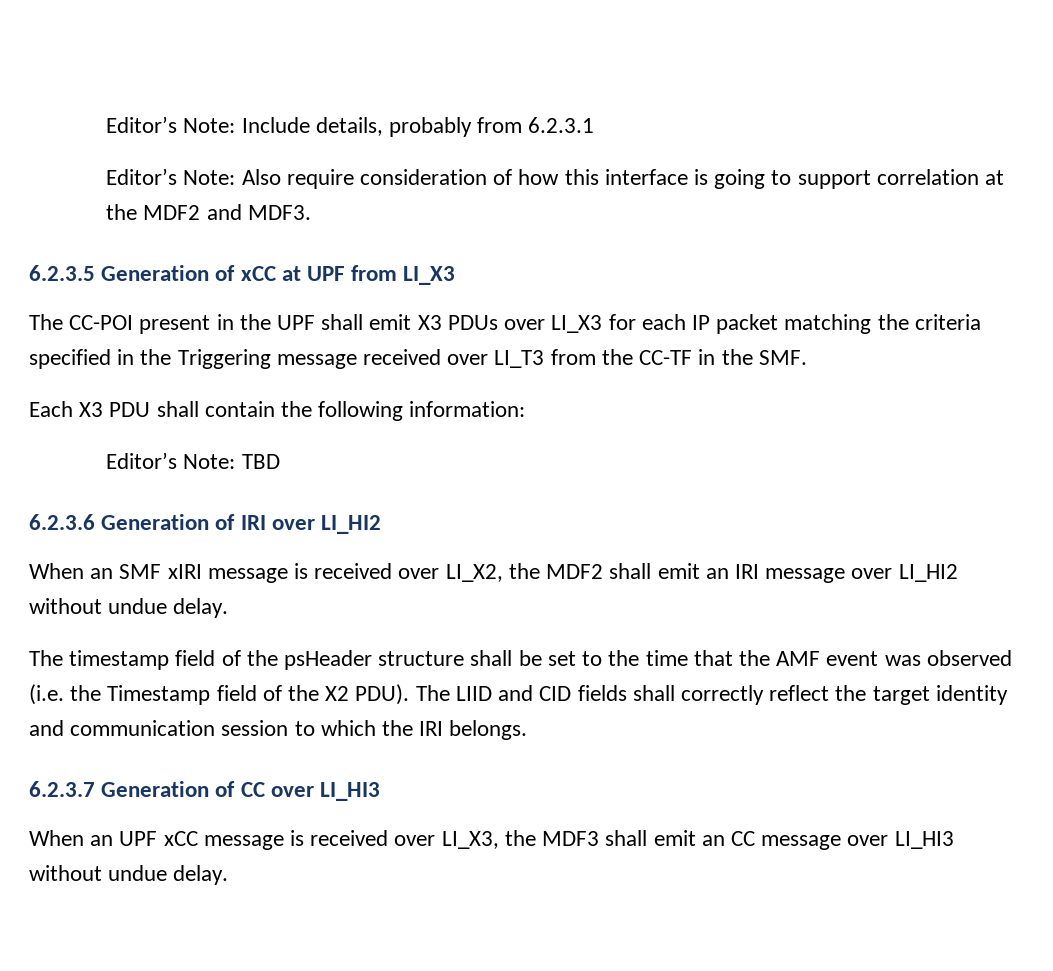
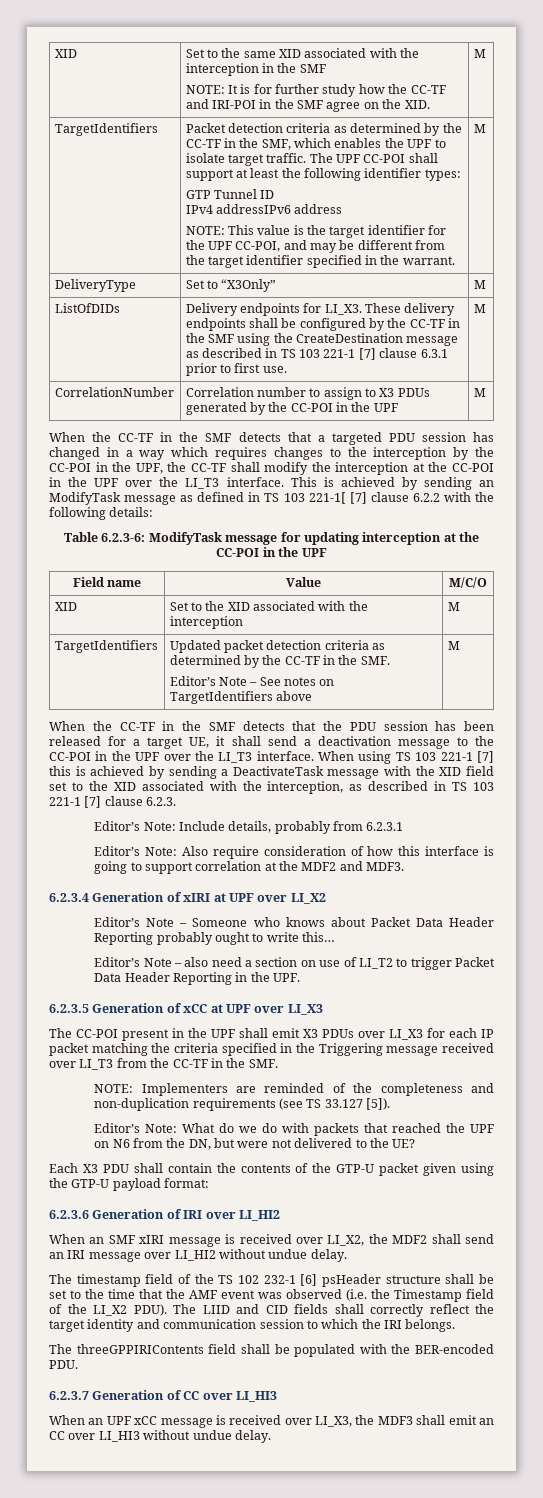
(106, 124) none -> [54,49,77,58] [185,48,420,58] [185,63,326,76] [185,84,446,97] [185,99,430,112] [473,49,486,58] [54,123,158,136] [185,123,462,136] [185,138,446,150] [185,153,438,166] [185,168,461,181] [185,189,275,199] [185,204,343,214] [185,225,447,238] [185,240,446,253] [185,255,455,268] [473,124,486,133] [54,279,136,292] [185,279,277,292] [473,280,486,289] [54,303,120,313] [185,303,456,316] [185,318,461,331] [185,333,459,346] [185,348,448,360] [185,363,287,376] [473,304,486,313] [54,387,174,397] [185,387,430,400] [185,402,398,415] [473,388,486,397] [49,432,494,445] [49,447,494,460] [49,462,494,475] [49,477,494,490] [49,492,494,505] [49,507,154,520] [64,532,479,545] [216,547,327,557] [72,577,142,587] [286,577,321,587] [449,577,487,588] [54,602,77,611] [169,601,368,611] [169,616,243,629] [447,602,460,611] [54,640,158,653] [169,640,386,653] [169,655,390,668] [169,676,335,686] [169,691,312,704] [447,641,460,650] [49,721,494,731] [49,736,494,749] [49,751,494,764] [49,766,494,779] [49,781,495,794] [49,796,177,808] XID | Set to the same XID associated with the interception in the SMF // NOTE: It is for further study how the CC-TF and IRI-POI in the SMF agree on the XID. | M // TargetIdentifiers | Packet detection criteria as determined by the CC-TF in the SMF, which enables the UPF to isolate target traffic. The UPF CC-POI shall support at least the following identifier types: // GTP Tunnel ID // IPv4 addressIPv6 address // NOTE: This value is the target identifier for the UPF CC-POI, and may be different from the target identifier specified in the warrant. | M // DeliveryType | Set to “X3Only” | M // ListOfDIDs | Delivery endpoints for LI_X3. These delivery endpoints shall be configured by the CC-TF in the SMF using the CreateDestination message as described in TS 103 221-1 [7] clause 6.3.1 prior to first use. | M // CorrelationNumber | Correlation number to assign to X3 PDUs generated by the CC-POI in the UPF | M // When the CC-TF in the SMF detects that a targeted PDU session has changed in a way which requires changes to the interception by the CC-POI in the UPF, the CC-TF shall modify the interception at the CC-POI in the UPF over the LI_T3 interface. This is achieved by sending an ModifyTask message as defined in TS 103 221-1[ [7] clause 6.2.2 with the following details: // Table 6.2.3-6: ModifyTask message for updating interception at the CC-POI in the UPF // Field name | Value | M/C/O // XID | Set to the XID associated with the interception | M // TargetIdentifiers | Updated packet detection criteria as determined by the CC-TF in the SMF. // Editor’s Note – See notes on TargetIdentifiers above | M // When the CC-TF in the SMF detects that the PDU session has been released for a target UE, it shall send a deactivation message to the CC-POI in the UPF over the LI_T3 interface. When using TS 103 221-1 [7] this is achieved by sending a DeactivateTask message with the XID field set to the XID associated with the interception, as described in TS 103 221-1 [7] clause 6.2.3. //
(311, 212) none -> [49,892,326,904] [94,917,494,927] [94,932,335,945] [94,957,495,970] [94,972,300,985] // 6.2.3.4 Generation of xIRI at UPF over LI_X2 // Editor’s Note – Someone who knows about Packet Data Header Reporting probably ought to write this… // Editor’s Note – also need a section on use of LI_T2 to trigger Packet Data Header Reporting in the UPF.
[351,265,398,281] from -> [254,1006,285,1013] over
(807, 357) none -> [94,1083,495,1096] [94,1098,390,1111] [94,1123,494,1136] [94,1138,416,1150] // NOTE: Implementers are reminded of the completeness and non-duplication requirements (see TS 33.127 [5]). // Editor’s Note: What do we do with packets that reached the UPF on N6 from the DN, but were not delivered to the UE?
[318,401,526,421] [106,452,280,469] following information: // Editor’s Note: TBD -> [240,1163,495,1176] [49,1178,210,1191] contents of the GTP-U packet given using the GTP-U payload format:
[657,563,700,579] emit -> [465,1234,495,1244] send
(278, 658) none -> [218,1274,318,1286] TS 102 232-1 [6]
[325,686,350,701] X2 -> [93,1305,127,1316] LI_X2
(528, 730) none -> [49,1344,494,1357] [49,1360,78,1369] // The threeGPPIRIContents field shall be populated with the BER-encoded PDU.
[761,835,842,850] message -> (65, 1435) none

